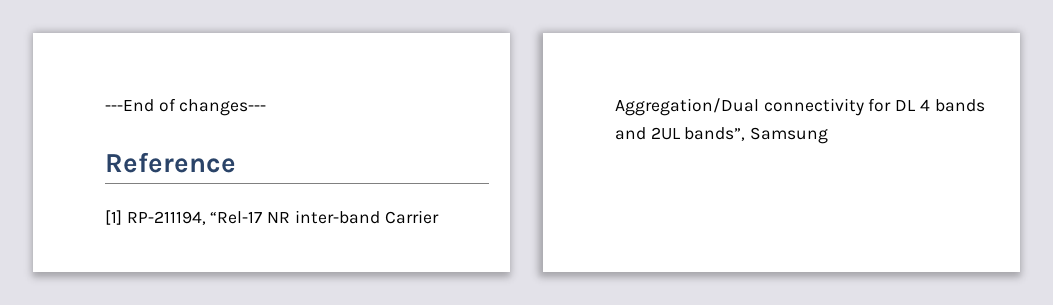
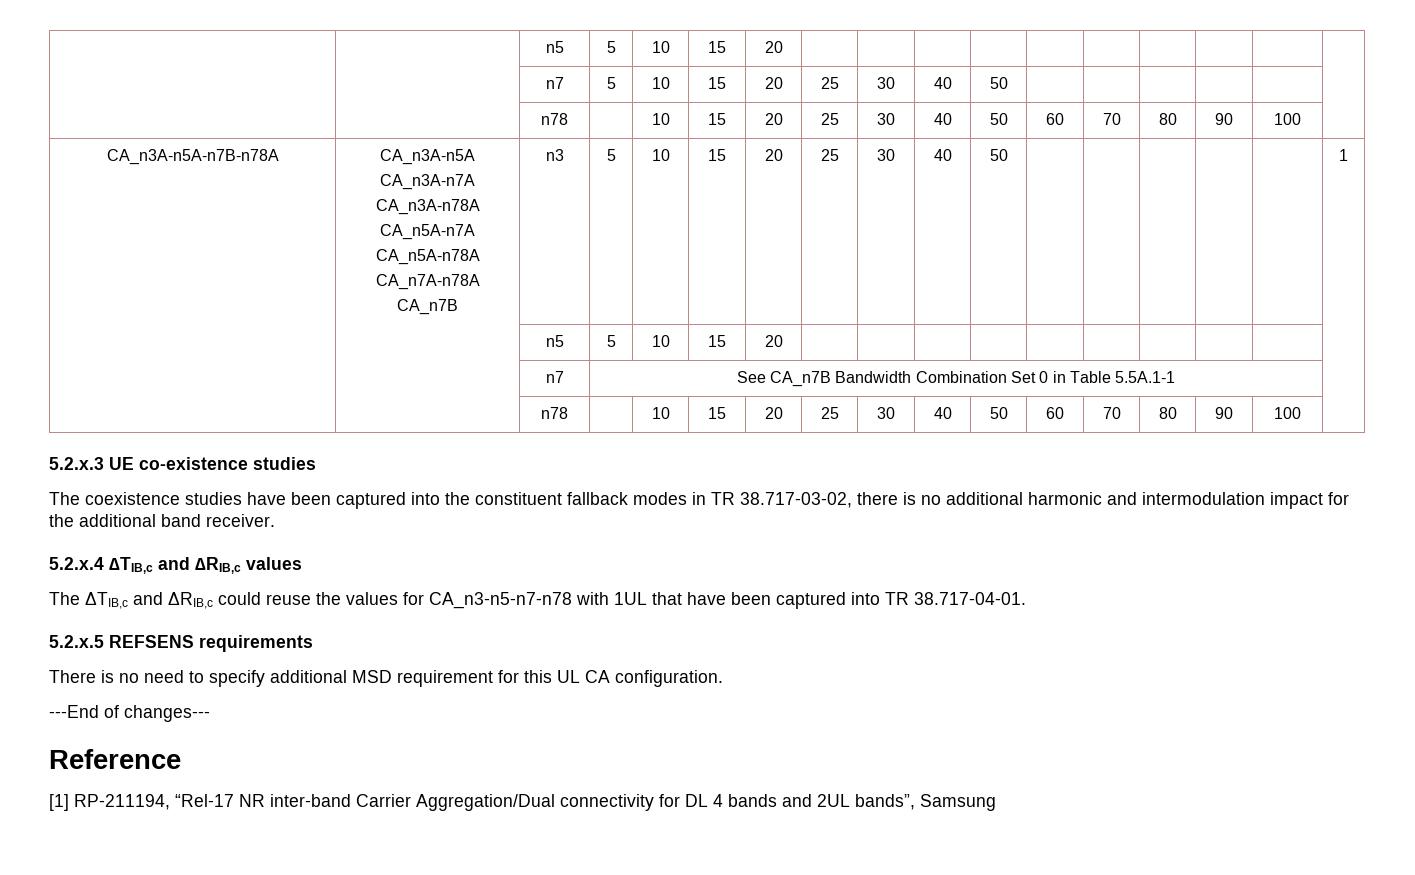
(105, 105) none -> [545,41,564,53] [606,41,616,53] [651,41,670,53] [708,41,726,53] [764,41,783,53] [545,77,564,89] [606,77,616,89] [651,77,670,89] [708,77,726,89] [764,77,783,89] [820,77,839,89] [877,77,895,89] [933,77,952,89] [989,77,1008,89] [541,113,568,125] [651,113,670,125] [708,113,726,125] [764,113,783,125] [820,113,839,125] [877,113,895,125] [933,113,952,125] [989,113,1008,125] [1046,113,1064,125] [1102,113,1121,125] [1158,113,1177,125] [1215,113,1233,125] [1274,113,1301,125] [106,149,279,165] [380,149,475,165] [380,174,475,190] [375,199,480,215] [380,224,475,240] [375,249,480,265] [375,274,480,290] [397,299,458,315] [545,149,564,161] [606,149,616,161] [651,149,670,161] [708,149,726,161] [764,149,783,161] [820,149,839,161] [877,149,895,161] [933,149,952,161] [989,149,1008,161] [1339,149,1348,161] [545,335,564,347] [606,335,616,347] [651,335,670,347] [708,335,726,347] [764,335,783,347] [545,371,564,383] [736,371,1176,387] [541,407,568,419] [651,407,670,419] [708,407,726,419] [764,407,783,419] [820,407,839,419] [877,407,895,419] [933,407,952,419] [989,407,1008,419] [1046,407,1064,419] [1102,407,1121,419] [1158,407,1177,419] [1215,407,1233,419] [1274,407,1301,419] [49,457,316,470] [49,492,1349,509] [49,514,275,527] [49,557,302,574] [49,592,1026,609] [49,635,313,652] [49,670,723,687] | | n5 | 5 | 10 | 15 | 20 | | | | | | | | | | // | | n7 | 5 | 10 | 15 | 20 | 25 | 30 | 40 | 50 | | | | | | // | | n78 | | 10 | 15 | 20 | 25 | 30 | 40 | 50 | 60 | 70 | 80 | 90 | 100 | // CA_n3A-n5A-n7B-n78A | CA_n3A-n5A // CA_n3A-n7A // CA_n3A-n78A // CA_n5A-n7A // CA_n5A-n78A // CA_n7A-n78A // CA_n7B | n3 | 5 | 10 | 15 | 20 | 25 | 30 | 40 | 50 | | | | | | 1 // | | n5 | 5 | 10 | 15 | 20 | | | | | | | | | | // | | n7 | See CA_n7B Bandwidth Combination Set 0 in Table 5.5A.1-1 | // | | n78 | | 10 | 15 | 20 | 25 | 30 | 40 | 50 | 60 | 70 | 80 | 90 | 100 | // 5.2.x.3 UE co-existence studies // The coexistence studies have been captured into the constituent fallback modes in TR 38.717-03-02, there is no additional harmonic and intermodulation impact for the additional band receiver. // 5.2.x.4 ∆TIB,c and ∆RIB,c values // The ΔTIB,c and ΔRIB,c could reuse the values for CA_n3-n5-n7-n78 with 1UL that have been captured into TR 38.717-04-01. // 5.2.x.5 REFSENS requirements // There is no need to specify additional MSD requirement for this UL CA configuration. //

